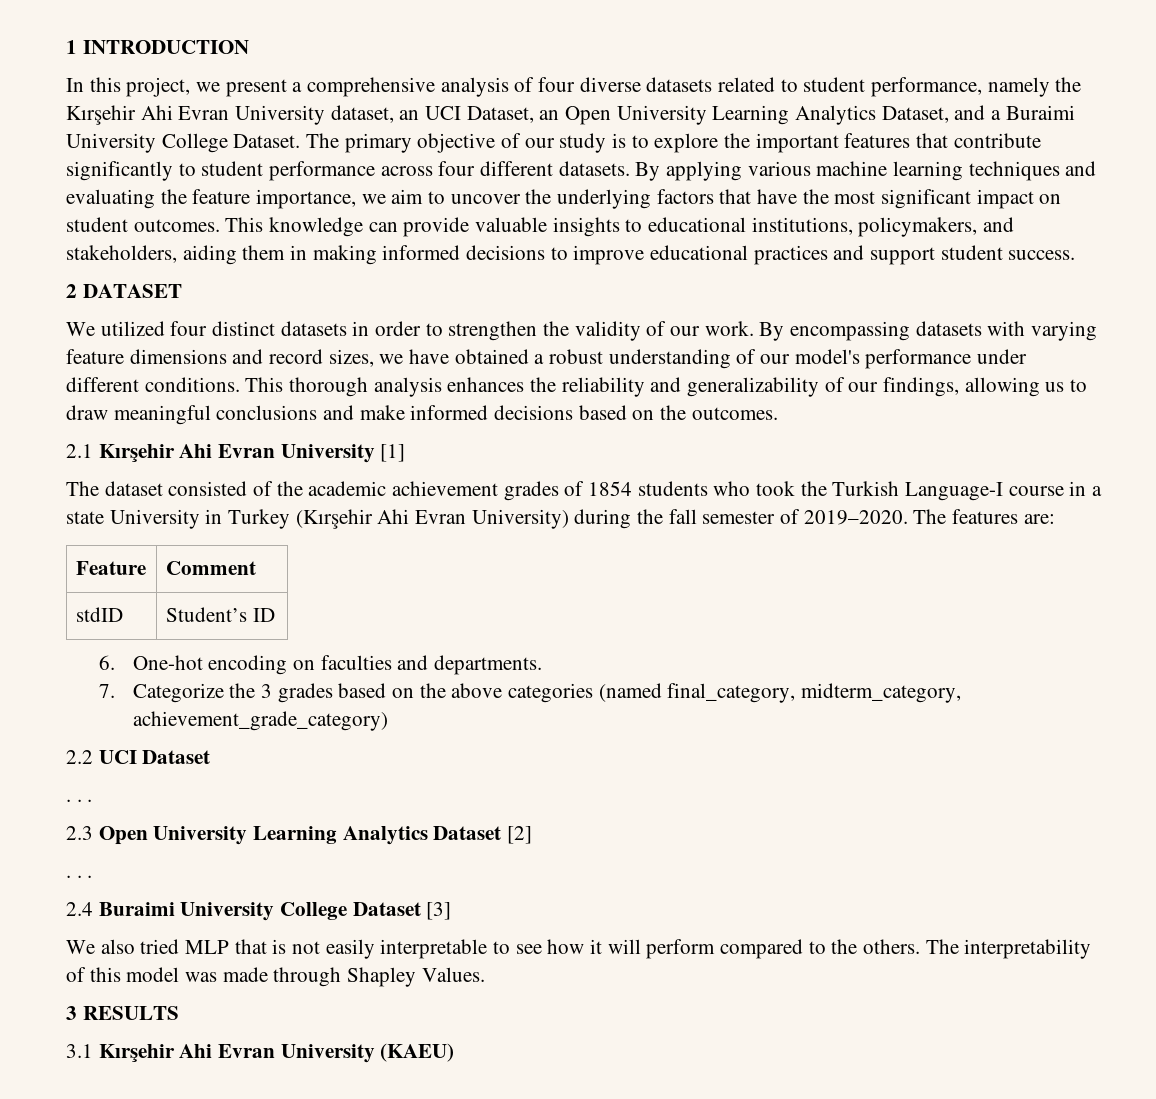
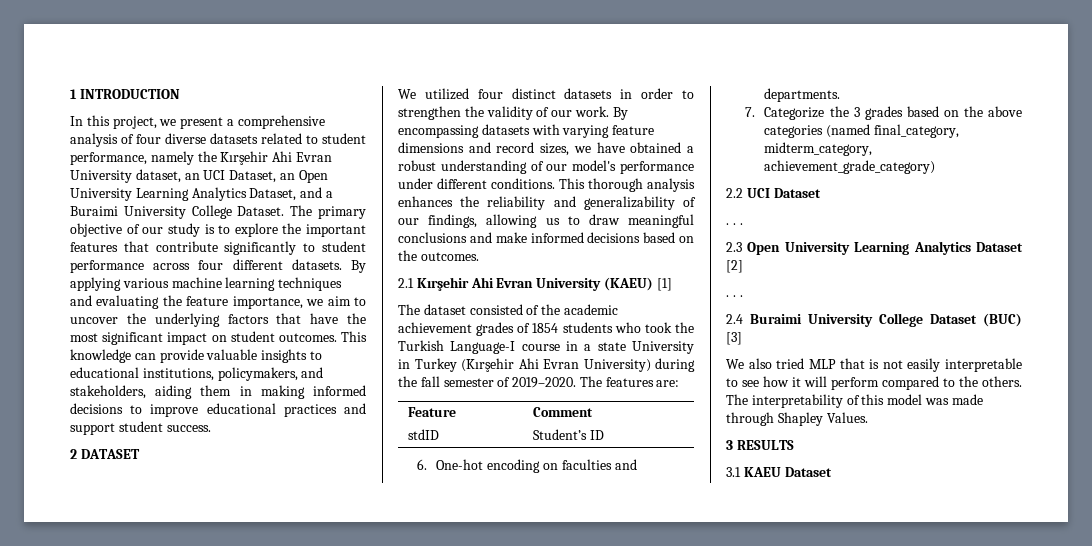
(375, 453) none -> [603,277,653,291] (KAEU)
(421, 909) none -> [983,313,1022,327] (BUC)
[98,1043,455,1063] Kırşehir Ahi Evran University (KAEU) -> [743,467,832,477] KAEU Dataset

